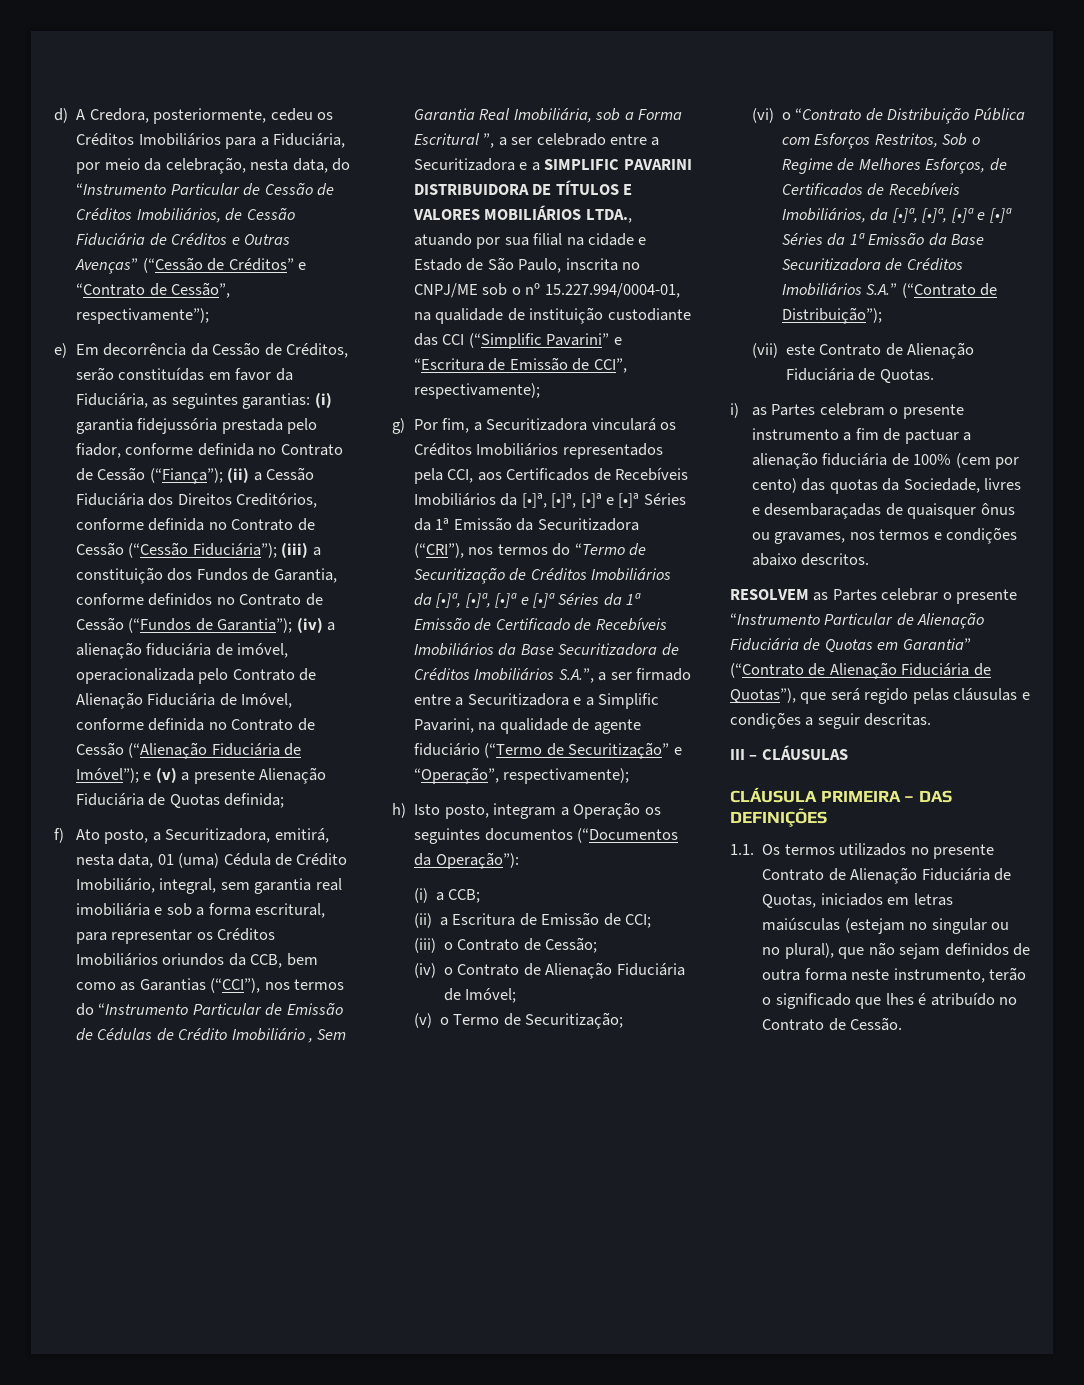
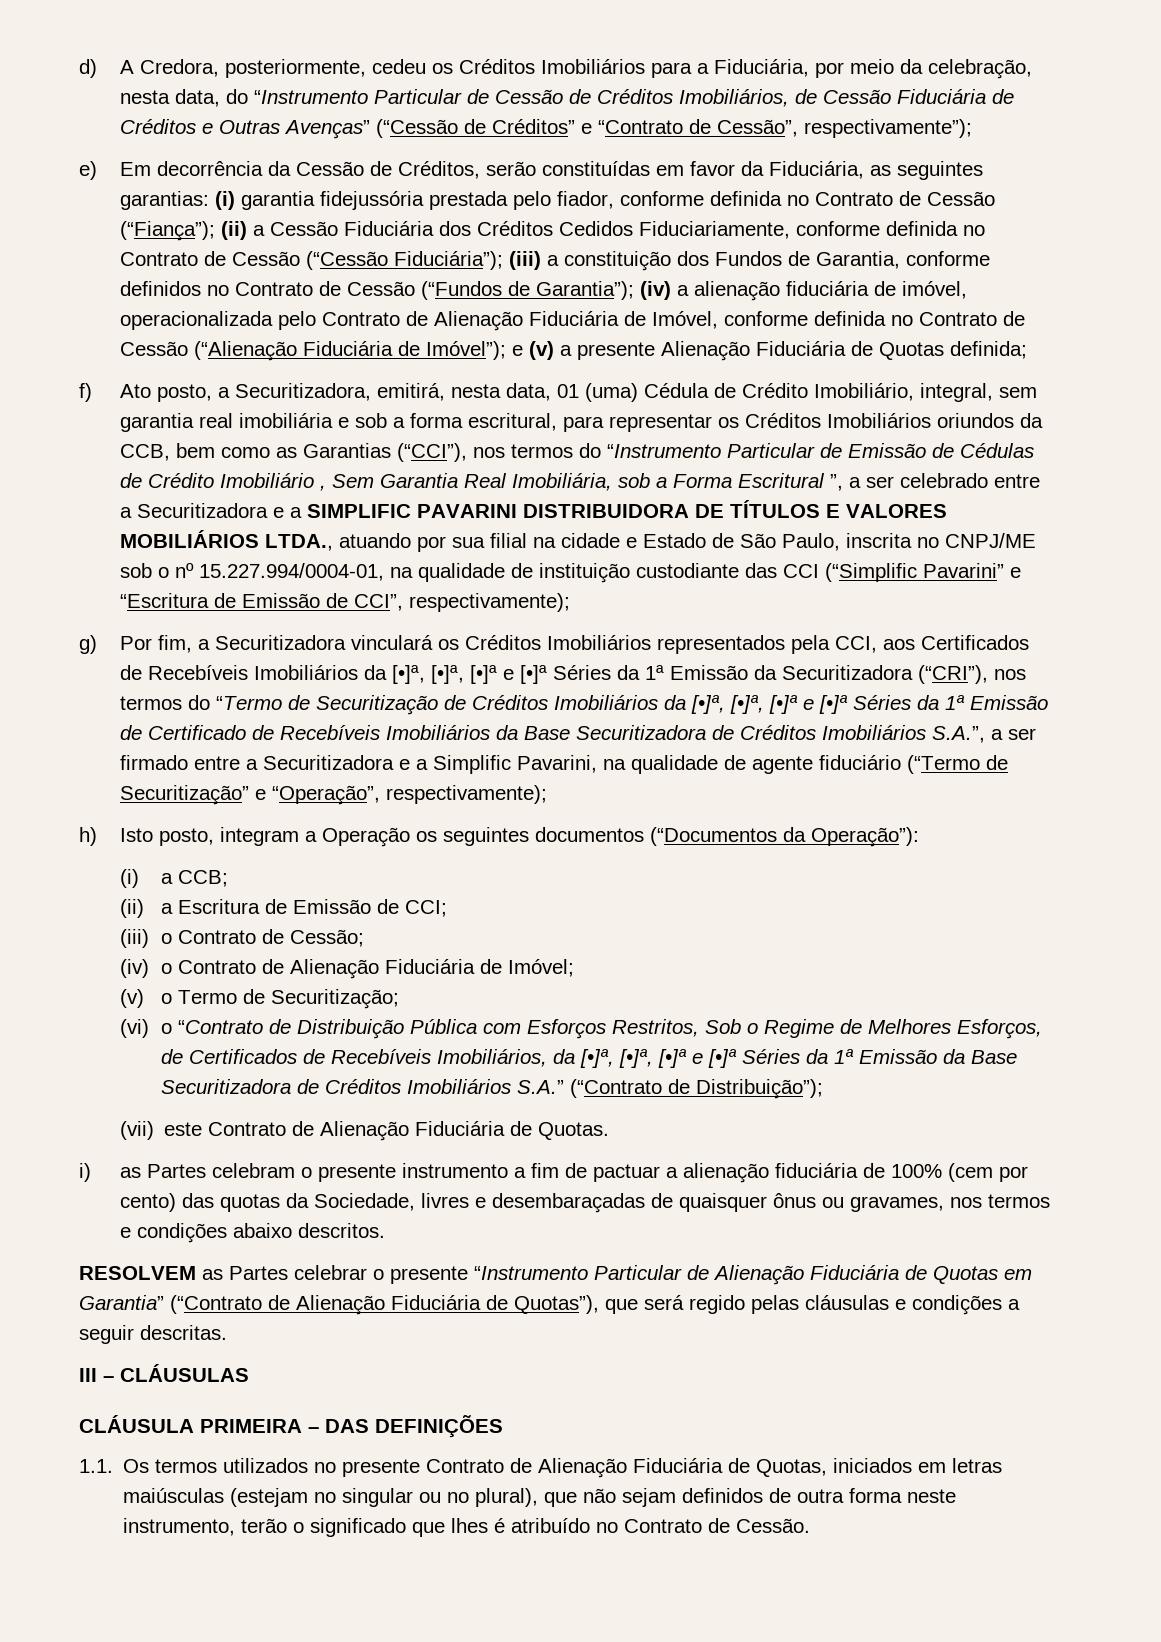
[177,493,318,508] Direitos Creditórios, -> [476,221,790,239] Créditos Cedidos Fiduciariamente,

